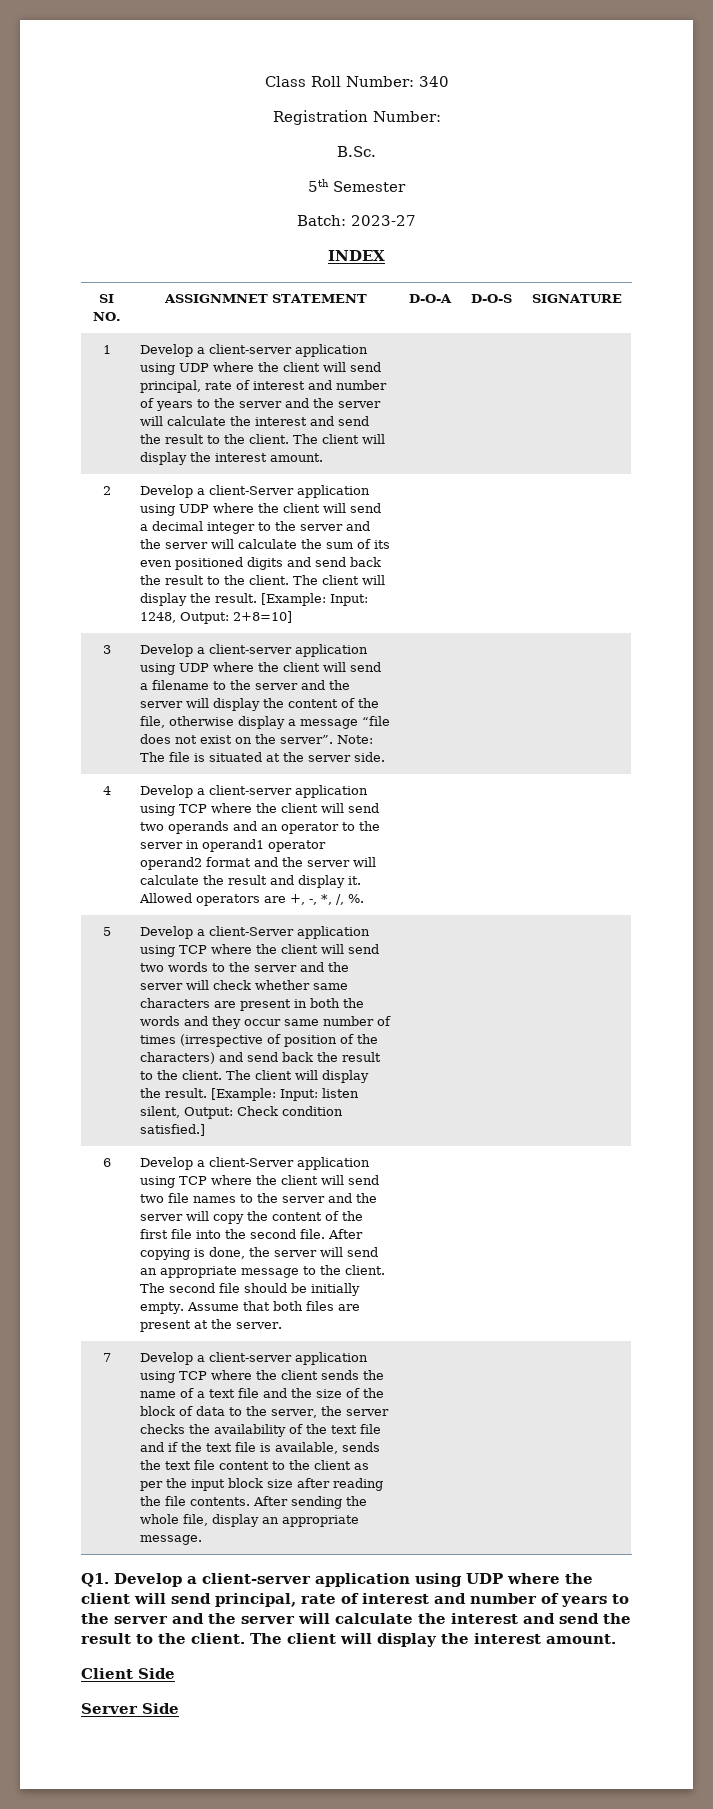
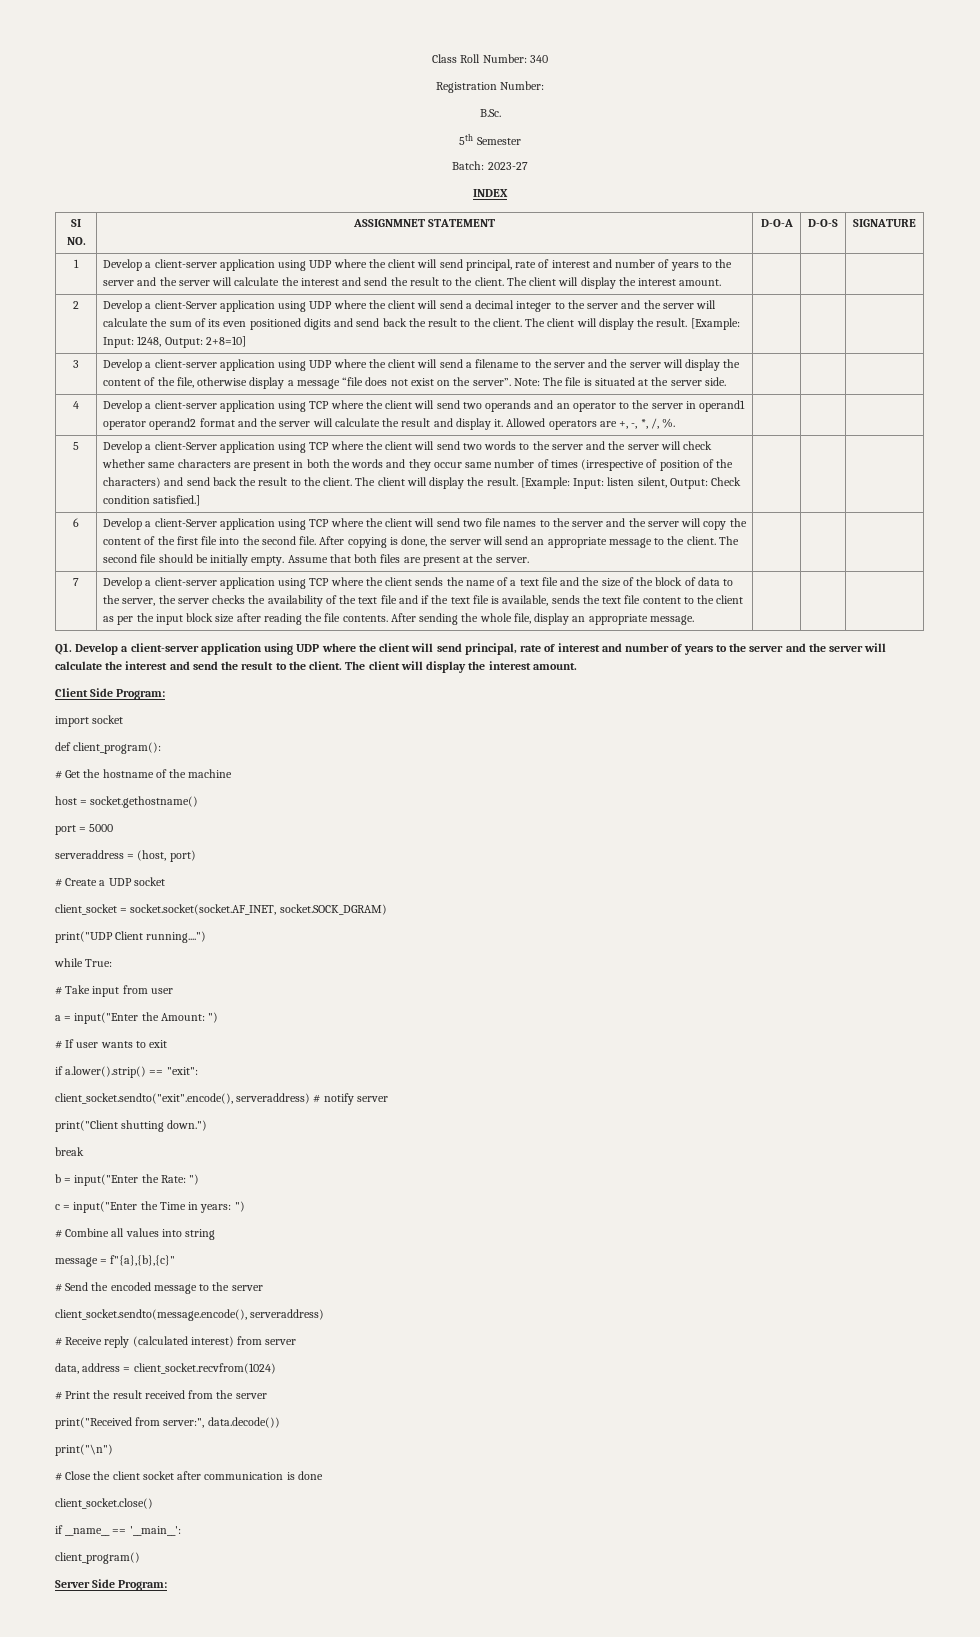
(175, 1673) none -> [116,689,166,700] [55,715,124,727] [55,742,162,754] [55,769,233,779] [55,796,199,808] [55,824,114,835] [55,850,196,862] [55,877,165,887] [55,904,387,915] [55,931,207,943] [54,958,113,967] [55,985,173,997] [55,1012,219,1024] [55,1039,168,1049] [55,1066,198,1078] [55,1093,388,1105] [55,1120,208,1132] [55,1147,84,1156] [55,1174,200,1186] [55,1201,245,1213] [55,1228,216,1240] [55,1255,176,1267] [55,1282,263,1294] [55,1309,325,1321] [55,1336,297,1348] [55,1363,276,1374] [55,1390,267,1400] [55,1417,280,1429] [55,1444,113,1456] [55,1471,323,1481] [55,1498,153,1509] [55,1525,181,1536] [55,1552,140,1564] Program: // import socket // def client_program(): // # Get the hostname of the machine // host = socket.gethostname() // port = 5000 // serveraddress = (host, port) // # Create a UDP socket // client_socket = socket.socket(socket.AF_INET, socket.SOCK_DGRAM) // print("UDP Client running....") // while True: // # Take input from user // a = input("Enter the Amount: ") // # If user wants to exit // if a.lower().strip() == "exit": // client_socket.sendto("exit".encode(), serveraddress) # notify server // print("Client shutting down.") // break // b = input("Enter the Rate: ") // c = input("Enter the Time in years: ") // # Combine all values into string // message = f"{a},{b},{c}" // # Send the encoded message to the server // client_socket.sendto(message.encode(), serveraddress) // # Receive reply (calculated interest) from server // data, address = client_socket.recvfrom(1024) // # Print the result received from the server // print("Received from server:", data.decode()) // print("\n") // # Close the client socket after communication is done // client_socket.close() // if __name__ == '__main__': // client_program()
(179, 1708) none -> [118,1580,168,1591] Program:

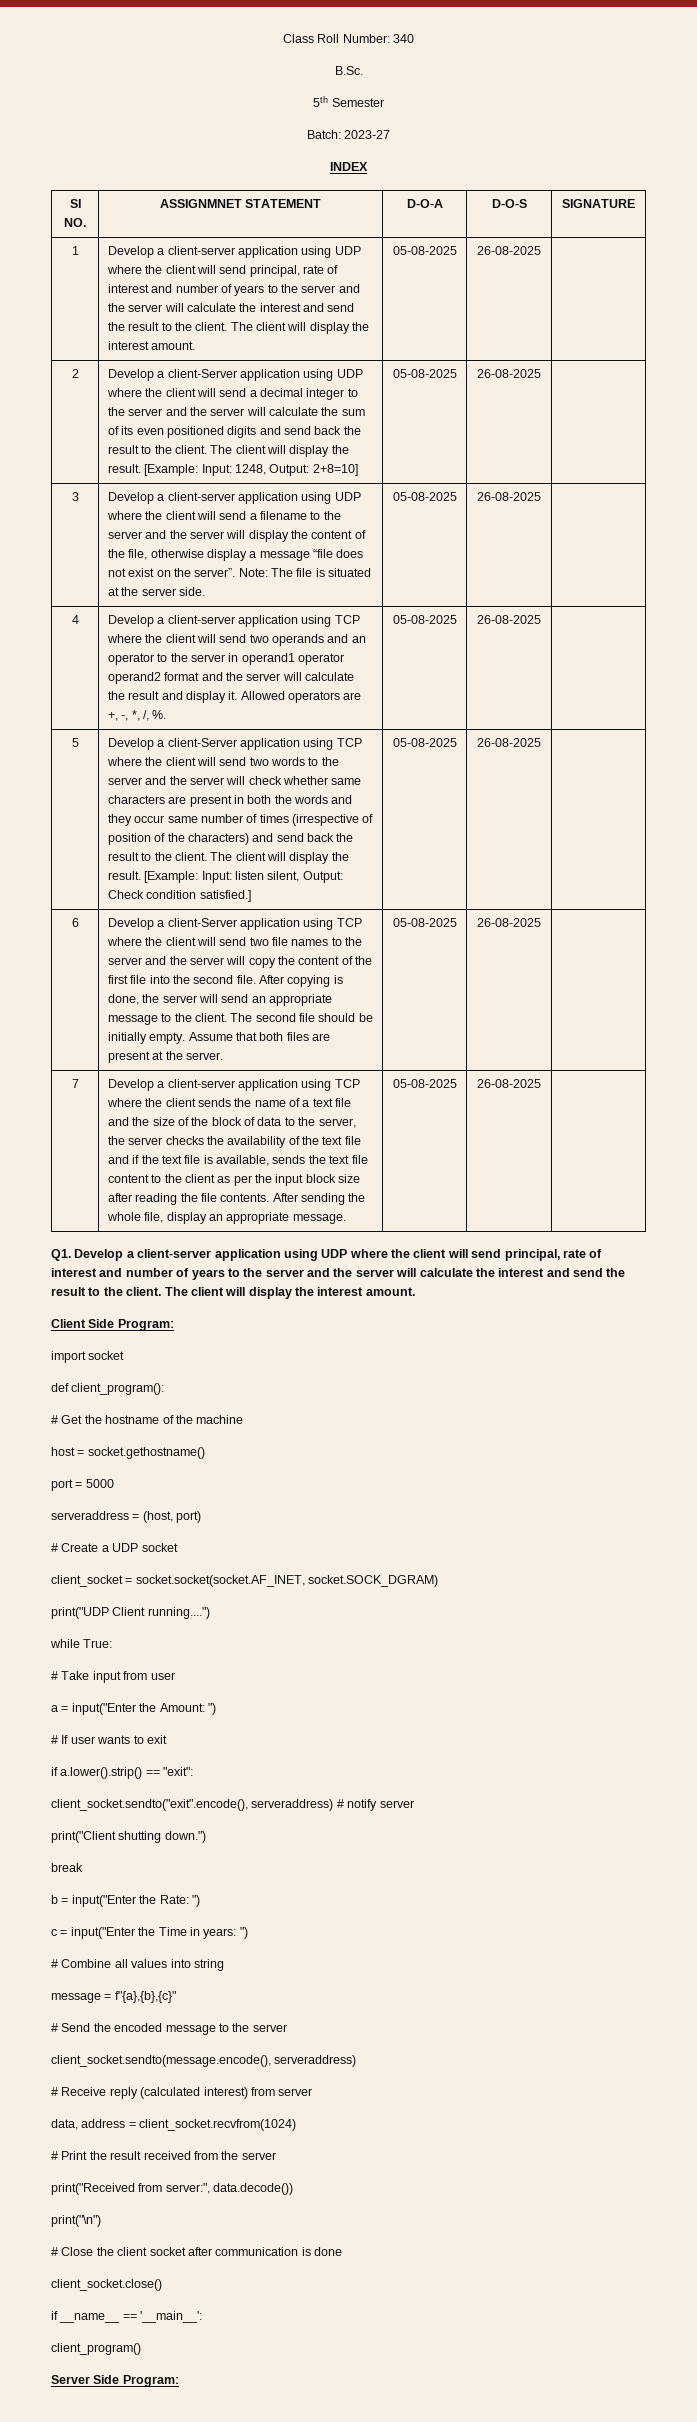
[435,81,545,93] // Registration Number: -> (415, 38) none
(722, 282) | -> [392,246,457,255] [477,246,541,255] 05-08-2025 | 26-08-2025
(246, 341) | -> [392,369,457,378] [477,369,541,378] 05-08-2025 | 26-08-2025
(726, 381) | -> [392,492,457,501] [477,492,541,501] 05-08-2025 | 26-08-2025
(676, 423) | -> [392,615,457,624] [477,615,541,624] 05-08-2025 | 26-08-2025
(201, 500) | -> [392,738,457,747] [477,738,541,747] 05-08-2025 | 26-08-2025
(529, 560) | -> [392,918,457,927] [477,918,541,927] 05-08-2025 | 26-08-2025
(694, 620) | -> [392,1079,457,1088] [477,1079,541,1088] 05-08-2025 | 26-08-2025

